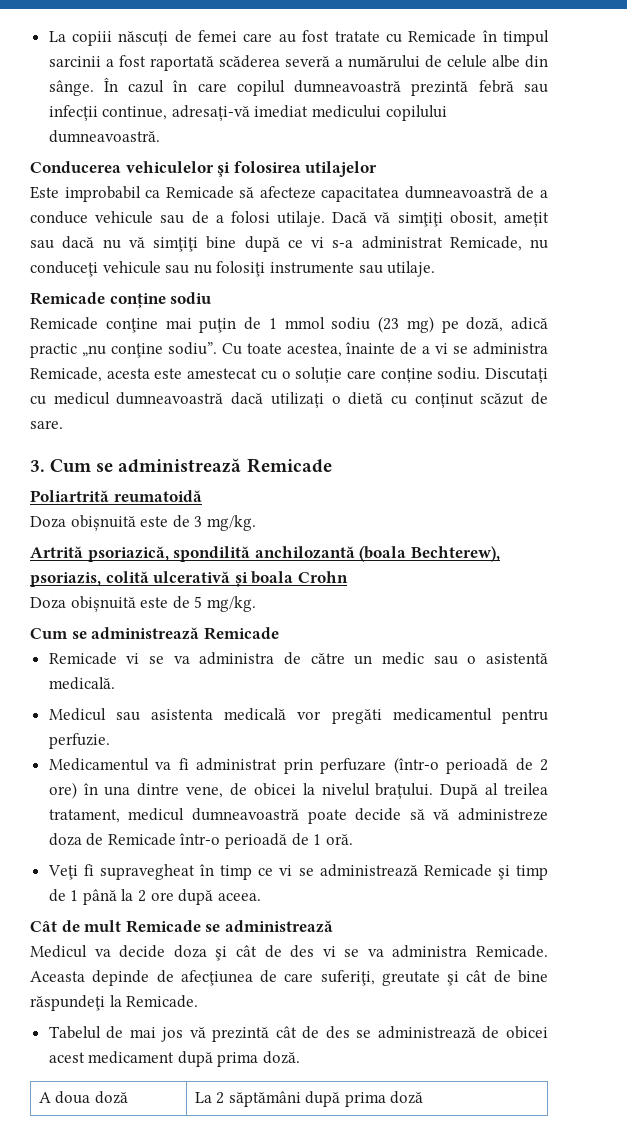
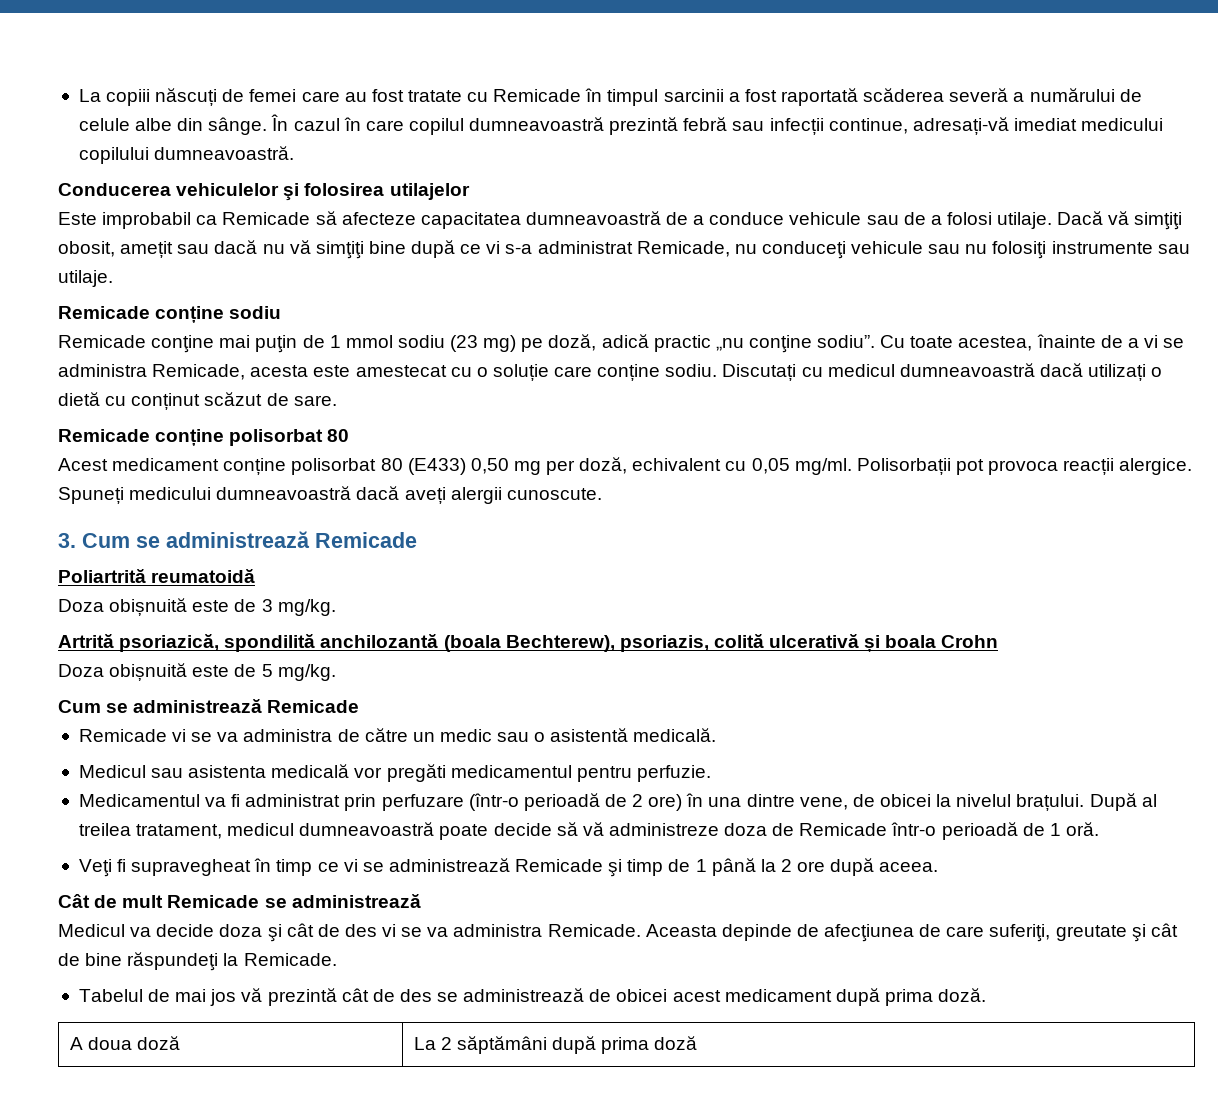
(63, 424) none -> [58,429,350,446] [58,457,1193,475] [58,486,602,504] // Remicade conține polisorbat 80 // Acest medicament conține polisorbat 80 (E433) 0,50 mg per doză, echivalent cu 0,05 mg/ml. Polisorbații pot provoca reacții alergice. Spuneți medicului dumneavoastră dacă aveți alergii cunoscute.

